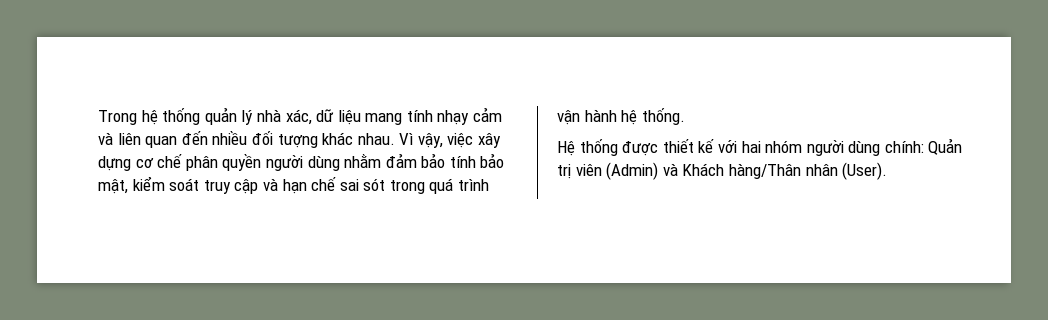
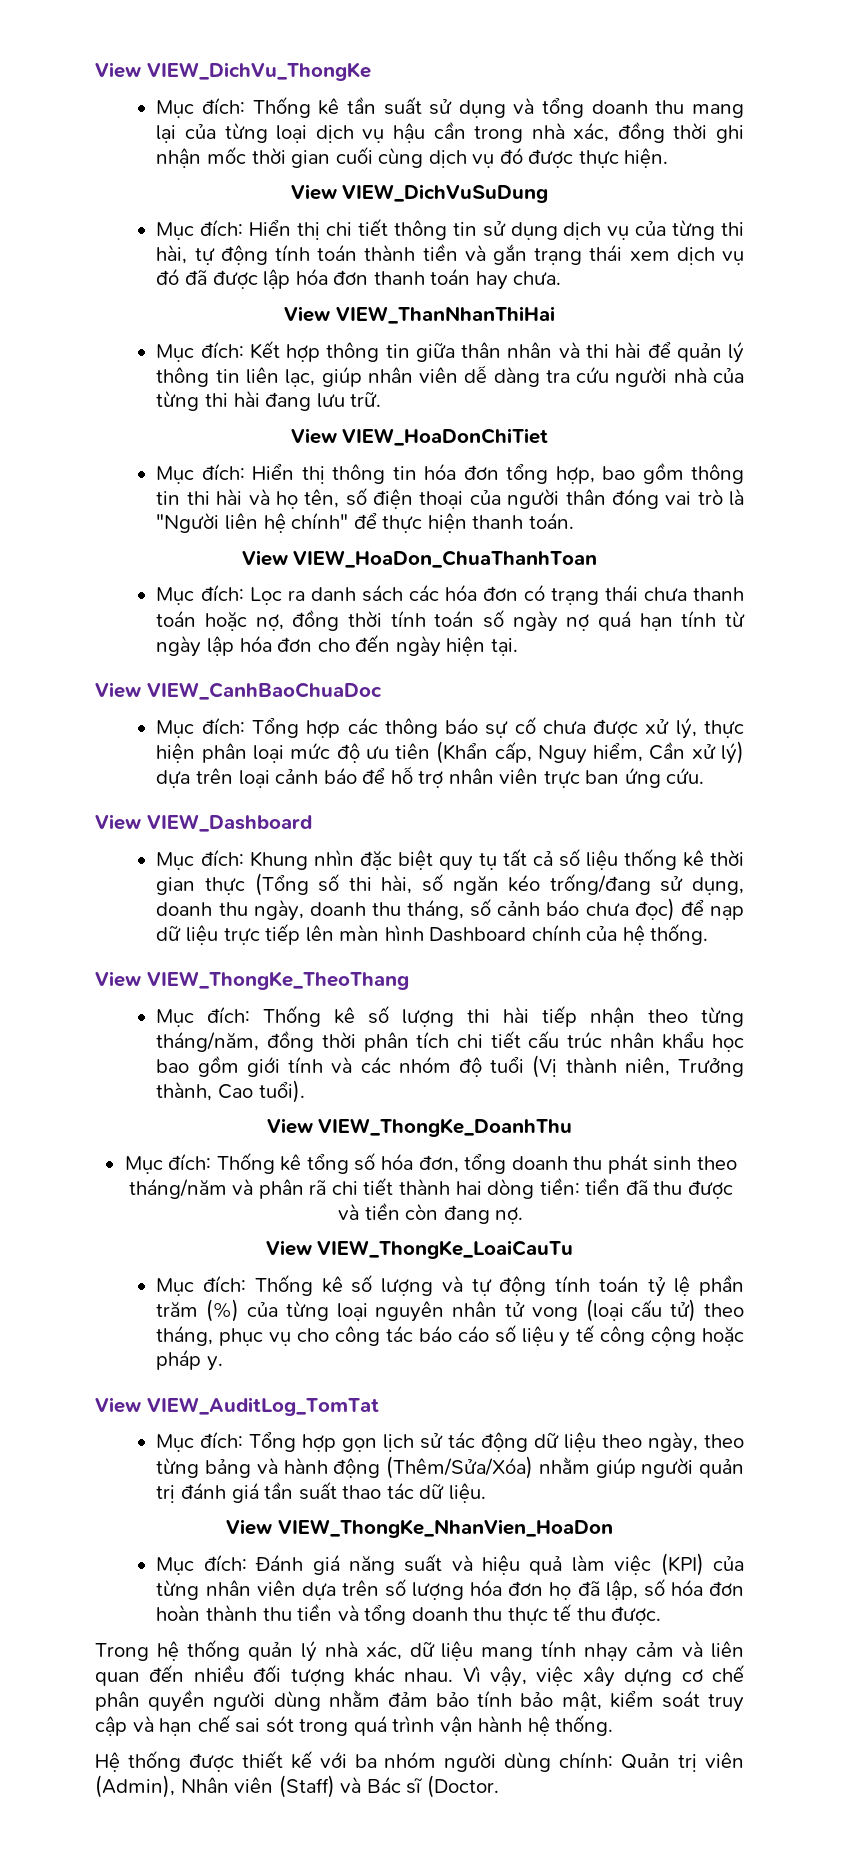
(98, 117) none -> [95,62,371,81] [156,96,744,118] [156,121,745,143] [156,146,669,168] [290,184,549,203] [156,218,744,240] [156,243,745,265] [156,268,562,290] [284,306,555,324] [156,340,745,363] [156,365,744,387] [156,390,382,411] [290,428,549,446] [156,462,744,484] [156,487,745,509] [156,512,574,533] [241,550,598,568] [156,584,744,605] [156,609,745,632] [156,634,518,657] [95,682,382,700] [156,716,744,739] [156,741,744,764] [156,766,705,788] [95,814,312,832] [156,848,744,871] [156,873,745,896] [156,898,744,921] [156,923,709,945] [95,971,409,990] [156,1005,744,1027] [156,1030,744,1052] [156,1055,744,1078] [156,1080,305,1103] [266,1118,573,1137] [124,1152,737,1174] [128,1177,733,1199] [338,1202,524,1224] [265,1240,574,1259] [156,1274,744,1297] [156,1299,744,1322] [156,1324,744,1347] [156,1349,223,1371] [95,1397,379,1416] [156,1431,744,1453] [156,1456,744,1479] [156,1481,486,1503] [226,1519,613,1538] [156,1553,744,1576] [156,1578,744,1600] [156,1603,662,1625] View VIEW_DichVu_ThongKe // Mục đích: Thống kê tần suất sử dụng và tổng doanh thu mang lại của từng loại dịch vụ hậu cần trong nhà xác, đồng thời ghi nhận mốc thời gian cuối cùng dịch vụ đó được thực hiện. // View VIEW_DichVuSuDung // Mục đích: Hiển thị chi tiết thông tin sử dụng dịch vụ của từng thi hài, tự động tính toán thành tiền và gắn trạng thái xem dịch vụ đó đã được lập hóa đơn thanh toán hay chưa. // View VIEW_ThanNhanThiHai // Mục đích: Kết hợp thông tin giữa thân nhân và thi hài để quản lý thông tin liên lạc, giúp nhân viên dễ dàng tra cứu người nhà của từng thi hài đang lưu trữ. // View VIEW_HoaDonChiTiet // Mục đích: Hiển thị thông tin hóa đơn tổng hợp, bao gồm thông tin thi hài và họ tên, số điện thoại của người thân đóng vai trò là "Người liên hệ chính" để thực hiện thanh toán. // View VIEW_HoaDon_ChuaThanhToan // Mục đích: Lọc ra danh sách các hóa đơn có trạng thái chưa thanh toán hoặc nợ, đồng thời tính toán số ngày nợ quá hạn tính từ ngày lập hóa đơn cho đến ngày hiện tại. // View VIEW_CanhBaoChuaDoc // Mục đích: Tổng hợp các thông báo sự cố chưa được xử lý, thực hiện phân loại mức độ ưu tiên (Khẩn cấp, Nguy hiểm, Cần xử lý) dựa trên loại cảnh báo để hỗ trợ nhân viên trực ban ứng cứu. // View VIEW_Dashboard // Mục đích: Khung nhìn đặc biệt quy tụ tất cả số liệu thống kê thời gian thực (Tổng số thi hài, số ngăn kéo trống/đang sử dụng, doanh thu ngày, doanh thu tháng, số cảnh báo chưa đọc) để nạp dữ liệu trực tiếp lên màn hình Dashboard chính của hệ thống. // View VIEW_ThongKe_TheoThang // Mục đích: Thống kê số lượng thi hài tiếp nhận theo từng tháng/năm, đồng thời phân tích chi tiết cấu trúc nhân khẩu học bao gồm giới tính và các nhóm độ tuổi (Vị thành niên, Trưởng thành, Cao tuổi). // View VIEW_ThongKe_DoanhThu // Mục đích: Thống kê tổng số hóa đơn, tổng doanh thu phát sinh theo tháng/năm và phân rã chi tiết thành hai dòng tiền: tiền đã thu được và tiền còn đang nợ. // View VIEW_ThongKe_LoaiCauTu // Mục đích: Thống kê số lượng và tự động tính toán tỷ lệ phần trăm (%) của từng loại nguyên nhân tử vong (loại cấu tử) theo tháng, phục vụ cho công tác báo cáo số liệu y tế công cộng hoặc pháp y. // View VIEW_AuditLog_TomTat // Mục đích: Tổng hợp gọn lịch sử tác động dữ liệu theo ngày, theo từng bảng và hành động (Thêm/Sửa/Xóa) nhằm giúp người quản trị đánh giá tần suất thao tác dữ liệu. // View VIEW_ThongKe_NhanVien_HoaDon // Mục đích: Đánh giá năng suất và hiệu quả làm việc (KPI) của từng nhân viên dựa trên số lượng hóa đơn họ đã lập, số hóa đơn hoàn thành thu tiền và tổng doanh thu thực tế thu được. //
[741,141,761,153] hai -> [354,1754,377,1768] ba
[606,162,888,180] (Admin) và Khách hàng/Thân nhân (User). -> [95,1775,499,1798] (Admin), Nhân viên (Staff) và Bác sĩ (Doctor.

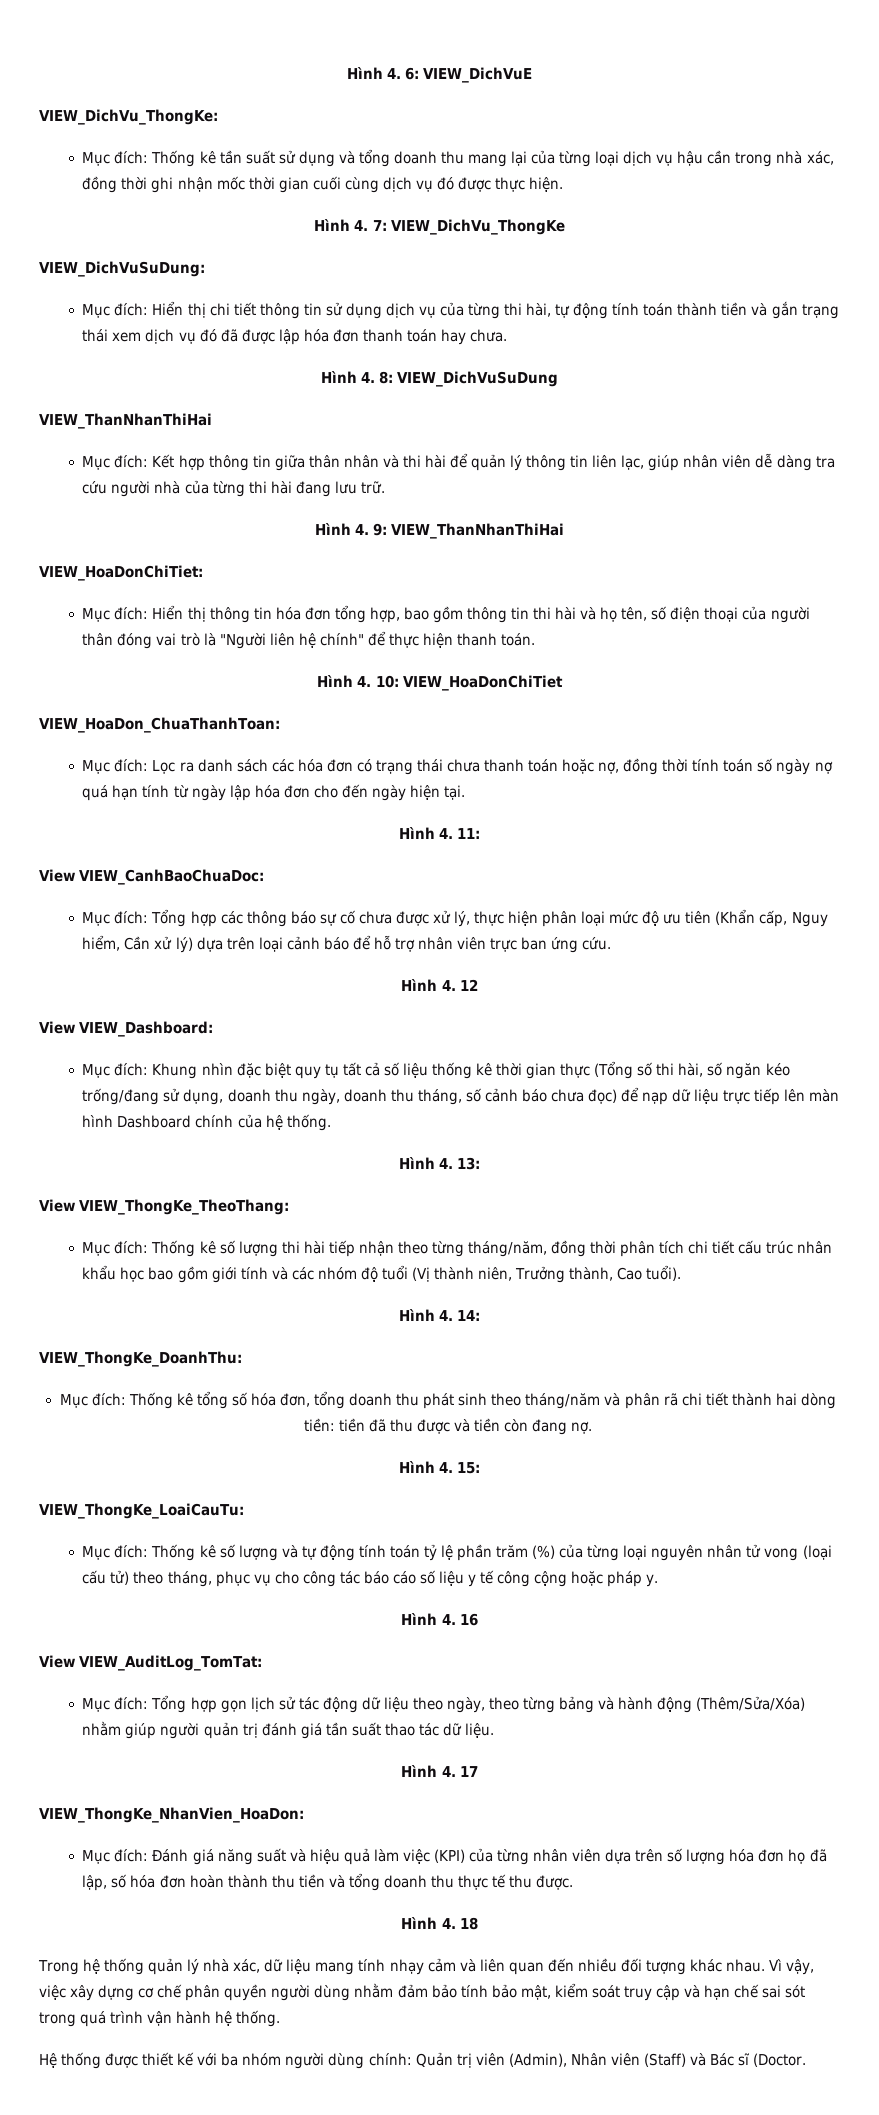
[95,62,371,81] View VIEW_DichVu_ThongKe -> [346,67,533,83] [39,109,218,125] Hình 4. 6: VIEW_DichVuE // VIEW_DichVu_ThongKe:
[290,184,549,203] View VIEW_DichVuSuDung -> [314,219,565,235] [39,261,205,277] Hình 4. 7: VIEW_DichVu_ThongKe // VIEW_DichVuSuDung:
[284,306,331,322] View -> [320,371,559,387] Hình 4. 8: VIEW_DichVuSuDung //
[290,428,549,446] View VIEW_HoaDonChiTiet -> [314,523,565,539] [39,565,203,581] Hình 4. 9: VIEW_ThanNhanThiHai // VIEW_HoaDonChiTiet:
[241,550,598,568] View VIEW_HoaDon_ChuaThanhToan -> [317,675,563,691] [39,717,280,733] Hình 4. 10: VIEW_HoaDonChiTiet // VIEW_HoaDon_ChuaThanhToan:
[95,682,382,700] // View VIEW_CanhBaoChuaDoc -> [398,827,481,839] [39,869,265,885] // Hình 4. 11: // View VIEW_CanhBaoChuaDoc:
[95,814,312,832] // View VIEW_Dashboard -> [401,979,478,991] [39,1021,214,1037] // Hình 4. 12 // View VIEW_Dashboard:
[95,971,409,990] // View VIEW_ThongKe_TheoThang -> [398,1157,481,1170] [39,1199,290,1215] // Hình 4. 13: // View VIEW_ThongKe_TheoThang:
[266,1118,573,1137] View VIEW_ThongKe_DoanhThu -> [398,1309,481,1321] [39,1351,242,1367] Hình 4. 14: // VIEW_ThongKe_DoanhThu:
[265,1240,574,1259] View VIEW_ThongKe_LoaiCauTu -> [398,1461,481,1474] [39,1503,244,1519] Hình 4. 15: // VIEW_ThongKe_LoaiCauTu:
[95,1397,379,1416] // View VIEW_AuditLog_TomTat -> [401,1613,478,1626] [39,1655,263,1671] // Hình 4. 16 // View VIEW_AuditLog_TomTat:
[226,1519,613,1538] View VIEW_ThongKe_NhanVien_HoaDon -> [401,1765,478,1777] [39,1807,304,1823] Hình 4. 17 // VIEW_ThongKe_NhanVien_HoaDon:
(662, 1615) none -> [401,1917,478,1930] // Hình 4. 18

